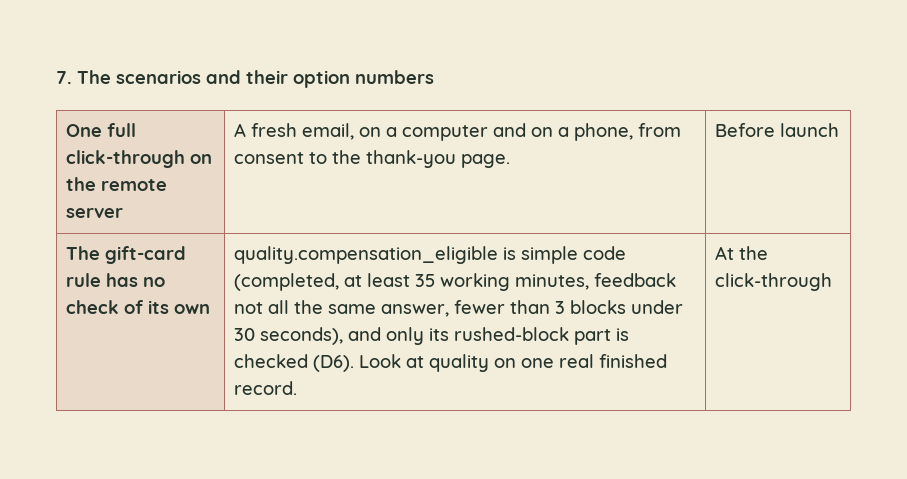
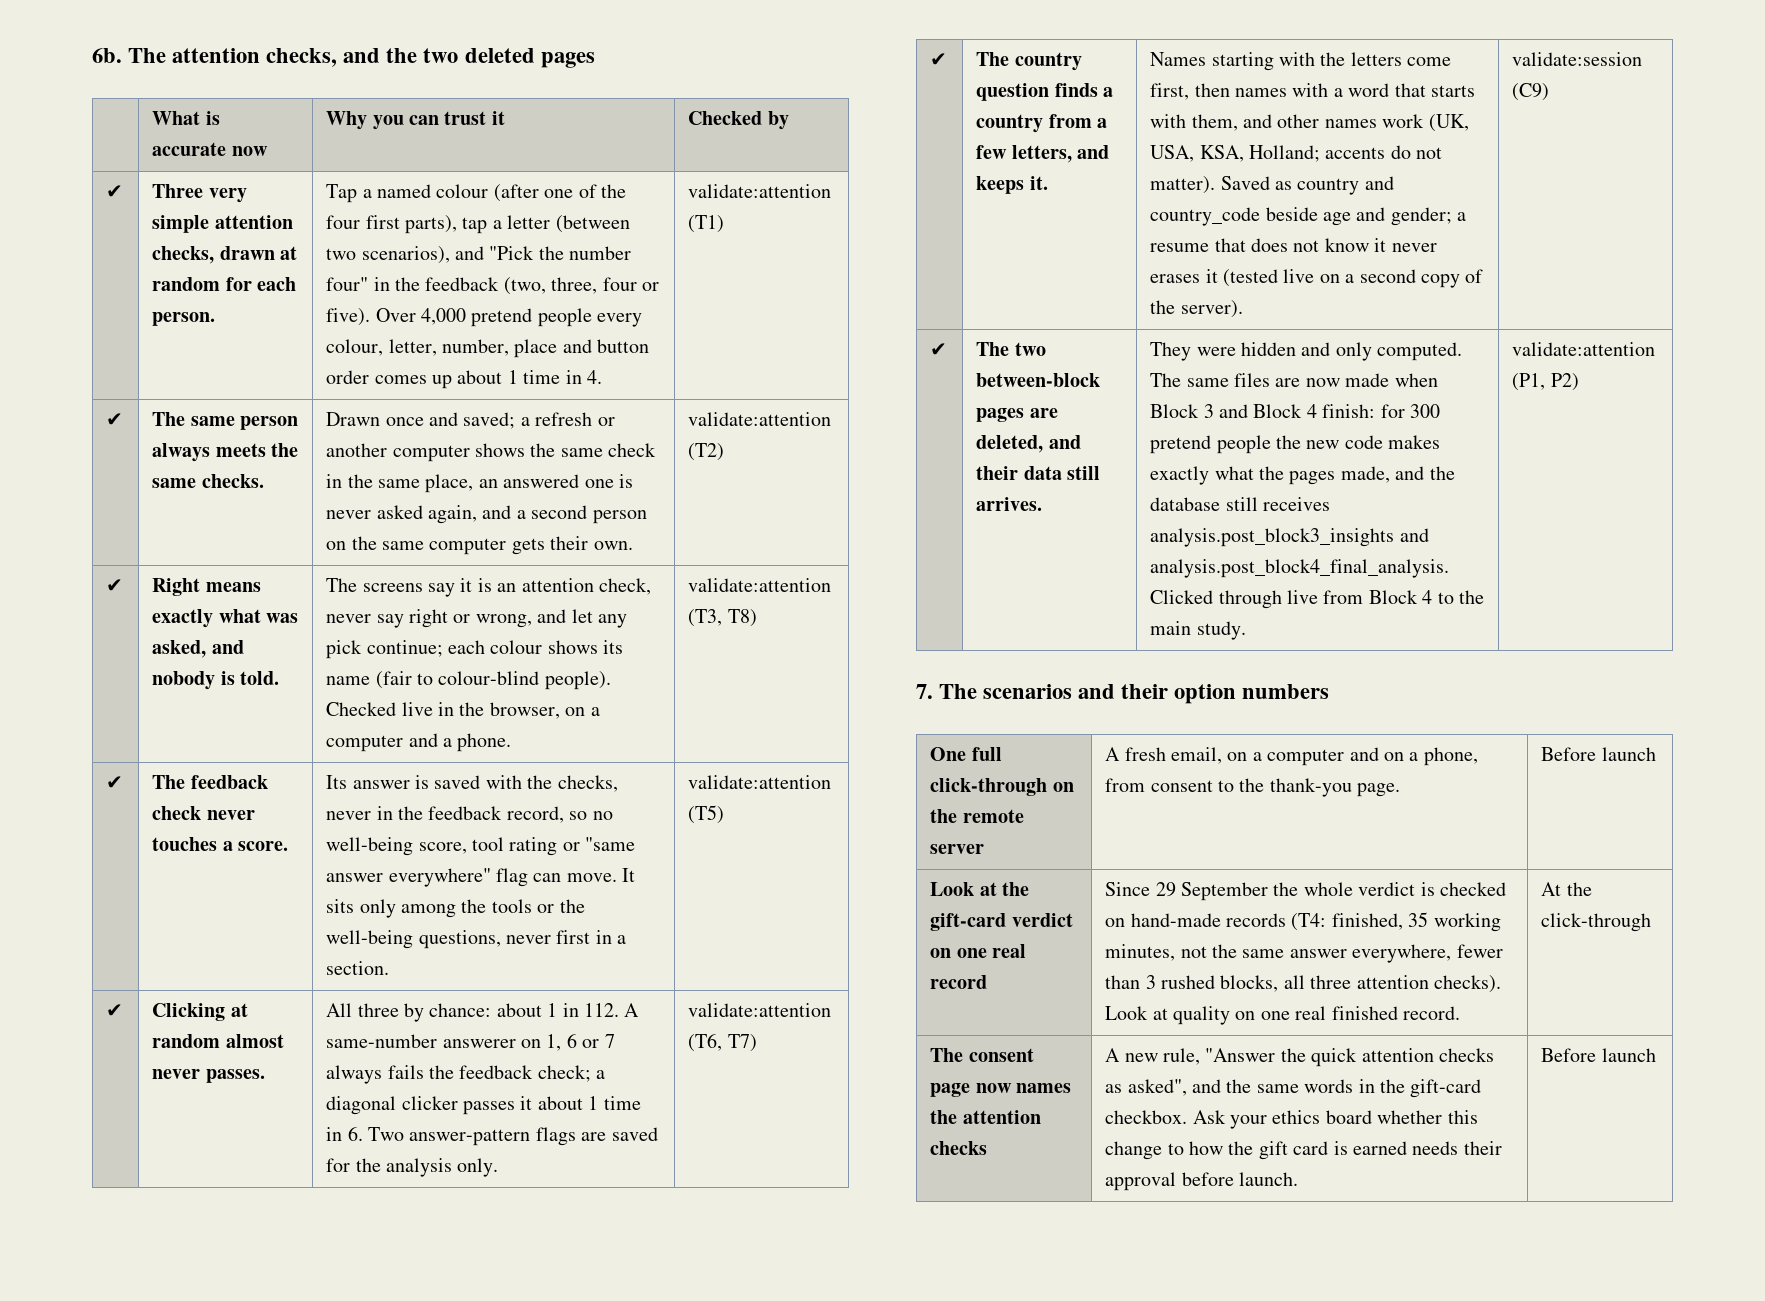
(56, 77) none -> [92,48,595,68] [152,111,220,125] [152,142,268,156] [326,111,505,130] [688,111,789,130] [106,185,124,198] [152,184,247,203] [152,215,293,233] [152,246,298,264] [152,277,297,291] [152,312,216,326] [326,184,627,203] [326,215,630,234] [326,246,632,264] [326,277,660,295] [326,308,643,327] [326,339,650,358] [326,370,603,389] [688,184,832,198] [688,215,725,233] [106,413,124,426] [152,412,299,430] [152,443,299,462] [152,474,264,488] [326,412,615,429] [326,443,657,462] [326,474,634,493] [326,505,647,524] [326,536,633,555] [688,412,832,426] [688,443,725,461] [106,579,124,592] [152,578,261,596] [152,609,299,628] [152,640,244,658] [152,671,280,690] [326,578,652,597] [326,609,628,628] [326,640,624,659] [326,671,611,690] [326,702,600,719] [326,733,512,752] [688,578,832,592] [688,609,757,627] [106,776,124,789] [152,775,268,789] [152,806,255,820] [152,837,289,851] [326,775,618,792] [326,806,613,823] [326,837,636,856] [326,868,636,887] [326,899,585,918] [326,930,627,949] [326,961,390,975] [688,775,832,789] [688,805,725,824] [106,1004,124,1017] [152,1003,248,1021] [152,1034,284,1048] [152,1069,265,1083] [326,1003,640,1022] [326,1033,615,1051] [326,1065,606,1084] [326,1096,641,1115] [326,1126,658,1146] [326,1158,499,1177] [688,1003,832,1017] [688,1033,757,1052] [930,53,948,66] [976,52,1082,71] [976,83,1114,101] [976,114,1108,133] [976,145,1110,163] [976,176,1048,194] [1150,52,1452,71] [1150,83,1476,100] [1150,114,1469,132] [1150,145,1443,162] [1150,176,1394,195] [1150,207,1467,226] [1150,238,1437,252] [1150,269,1484,288] [1150,300,1243,318] [1512,52,1643,66] [1512,83,1550,101] [930,343,948,356] [976,342,1046,356] [976,373,1101,387] [976,408,1058,422] [976,435,1081,453] [976,466,1101,480] [976,497,1043,511] [1150,342,1463,361] [1150,373,1438,387] [1150,404,1441,418] [1150,435,1441,454] [1150,466,1455,485] [1150,497,1331,511] [1150,528,1429,547] [1150,559,1450,578] [1150,590,1485,609] [1150,621,1246,640] [1512,342,1656,356] [1512,373,1579,391] 6b. The attention checks, and the two deleted pages // | What is accurate now | Why you can trust it | Checked by // ✔ | Three very simple attention checks, drawn at random for each person. | Tap a named colour (after one of the four first parts), tap a letter (between two scenarios), and "Pick the number four" in the feedback (two, three, four or five). Over 4,000 pretend people every colour, letter, number, place and button order comes up about 1 time in 4. | validate:attention (T1) // ✔ | The same person always meets the same checks. | Drawn once and saved; a refresh or another computer shows the same check in the same place, an answered one is never asked again, and a second person on the same computer gets their own. | validate:attention (T2) // ✔ | Right means exactly what was asked, and nobody is told. | The screens say it is an attention check, never say right or wrong, and let any pick continue; each colour shows its name (fair to colour-blind people). Checked live in the browser, on a computer and a phone. | validate:attention (T3, T8) // ✔ | The feedback check never touches a score. | Its answer is saved with the checks, never in the feedback record, so no well-being score, tool rating or "same answer everywhere" flag can move. It sits only among the tools or the well-being questions, never first in a section. | validate:attention (T5) // ✔ | Clicking at random almost never passes. | All three by chance: about 1 in 112. A same-number answerer on 1, 6 or 7 always fails the feedback check; a diagonal clicker passes it about 1 time in 6. Two answer-pattern flags are saved for the analysis only. | validate:attention (T6, T7) // ✔ | The country question finds a country from a few letters, and keeps it. | Names starting with the letters come first, then names with a word that starts with them, and other names work (UK, USA, KSA, Holland; accents do not matter). Saved as country and country_code beside age and gender; a resume that does not know it never erases it (tested live on a second copy of the server). | validate:session (C9) // ✔ | The two between-block pages are deleted, and their data still arrives. | They were hidden and only computed. The same files are now made when Block 3 and Block 4 finish: for 300 pretend people the new code makes exactly what the pages made, and the database still receives analysis.post_block3_insights and analysis.post_block4_final_analysis. Clicked through live from Block 4 to the main study. | validate:attention (P1, P2) //
[66,246,187,264] [66,273,166,287] [66,300,211,314] [234,246,627,264] [234,273,677,291] [234,300,684,317] [234,327,630,345] [234,354,355,372] The gift-card rule has no check of its own | quality.compensation_eligible is simple code (completed, at least 35 working minutes, feedback not all the same answer, fewer than 3 blocks under 30 seconds), and only its rushed-block part is checked (D6). -> [930,882,1030,896] [930,913,1073,931] [930,944,1027,958] [930,975,988,989] [1105,882,1507,901] [1105,912,1501,932] [1105,944,1503,963] [1105,975,1502,993] Look at the gift-card verdict on one real record | Since 29 September the whole verdict is checked on hand-made records (T4: finished, 35 working minutes, not the same answer everywhere, fewer than 3 rushed blocks, all three attention checks).
(833, 282) none -> [930,1048,1034,1062] [930,1083,1072,1097] [930,1110,1041,1124] [930,1141,988,1155] [1105,1048,1495,1067] [1105,1079,1482,1098] [1105,1110,1478,1129] [1105,1141,1502,1160] [1105,1172,1299,1191] [1541,1048,1656,1062] // The consent page now names the attention checks | A new rule, "Answer the quick attention checks as asked", and the same words in the gift-card checkbox. Ask your ethics board whether this change to how the gift card is earned needs their approval before launch. | Before launch

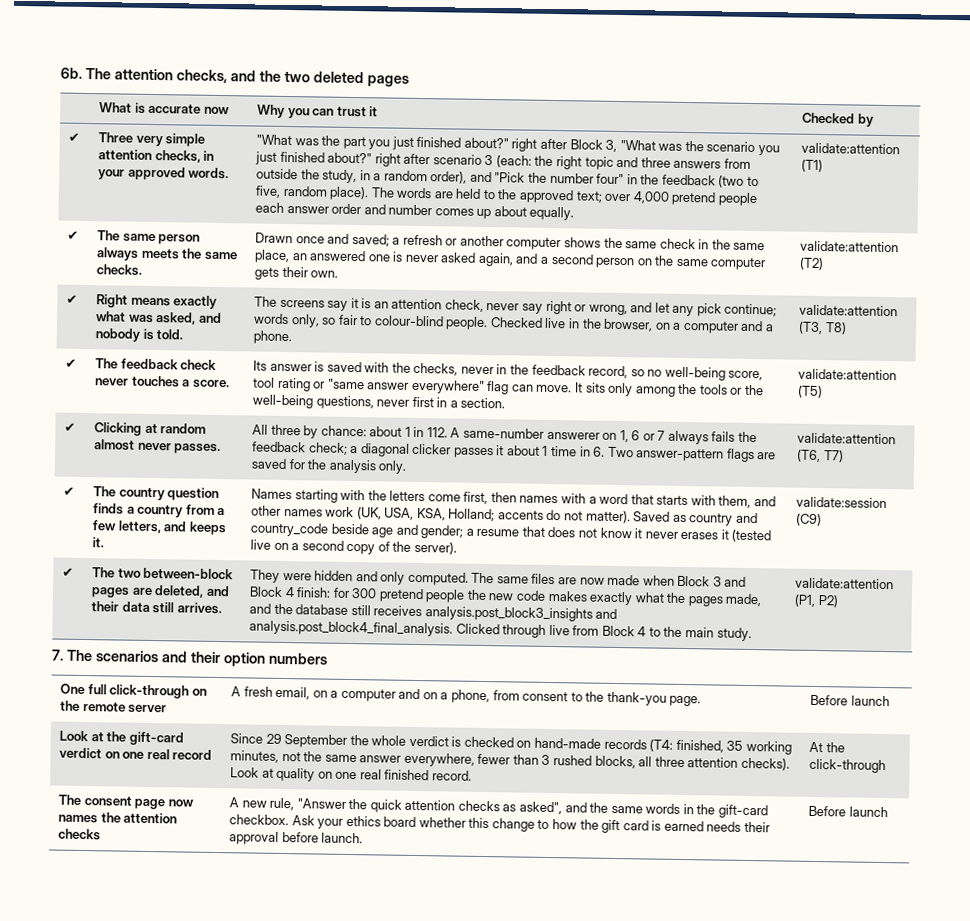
[219,246,298,260] [152,277,297,291] [152,312,216,326] [326,184,627,203] [326,215,630,234] [326,246,450,264] drawn at random for each person. | Tap a named colour (after one of the four first parts), tap a letter (between two scenarios), -> [203,150,215,161] [98,166,230,181] [256,134,780,156] [255,151,751,170] [256,168,468,184] in your approved words. | "What was the part you just finished about?" right after Block 3, "What was the scenario you just finished about?" right after scenario 3 (each: the right topic and three answers from outside the study, in a random order),
[503,277,660,295] [326,308,643,327] [326,339,650,358] [326,370,603,389] (two, three, four or five). Over 4,000 pretend people every colour, letter, number, place and button order comes up about 1 time in 4. -> [718,175,759,188] [255,185,758,207] [255,202,575,221] (two to five, random place). The words are held to the approved text; over 4,000 pretend people each answer order and number comes up about equally.
[448,640,624,654] [326,671,412,689] each colour shows its name (fair -> [254,313,358,328] words only, so fair
[544,671,611,690] people). -> [445,316,489,331] people.

